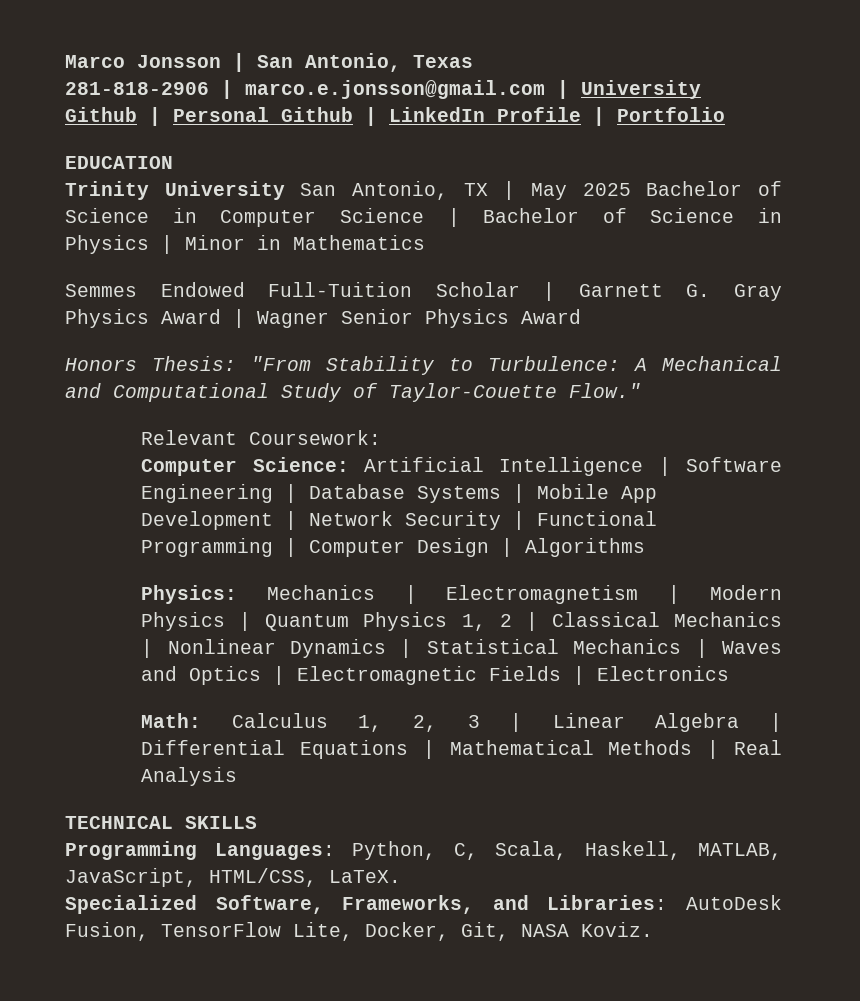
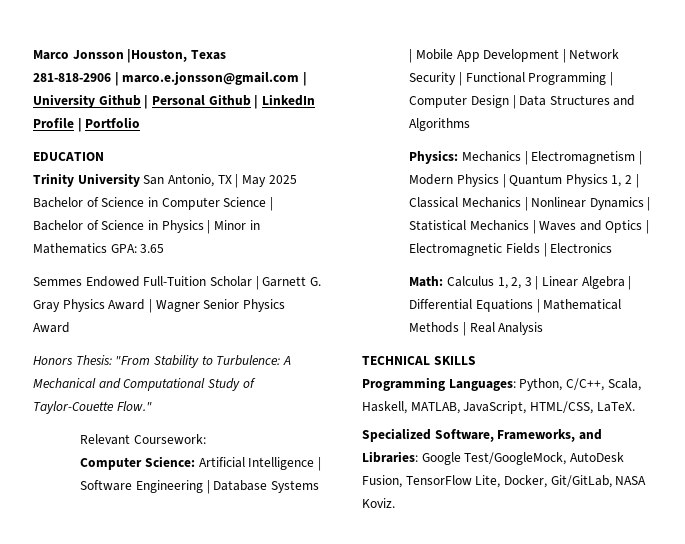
[233,53,401,72] | San Antonio, -> [127,49,188,63] |Houston,
(425, 242) none -> [110,244,165,253] GPA: 3.65
(514, 547) none -> [519,95,636,106] Data Structures and
[453,843,478,860] C, -> [565,378,604,391] C/C++,
(668, 902) none -> [421,452,567,465] Google Test/GoogleMock,
[461,922,509,941] Git, -> [550,475,612,488] Git/GitLab,

